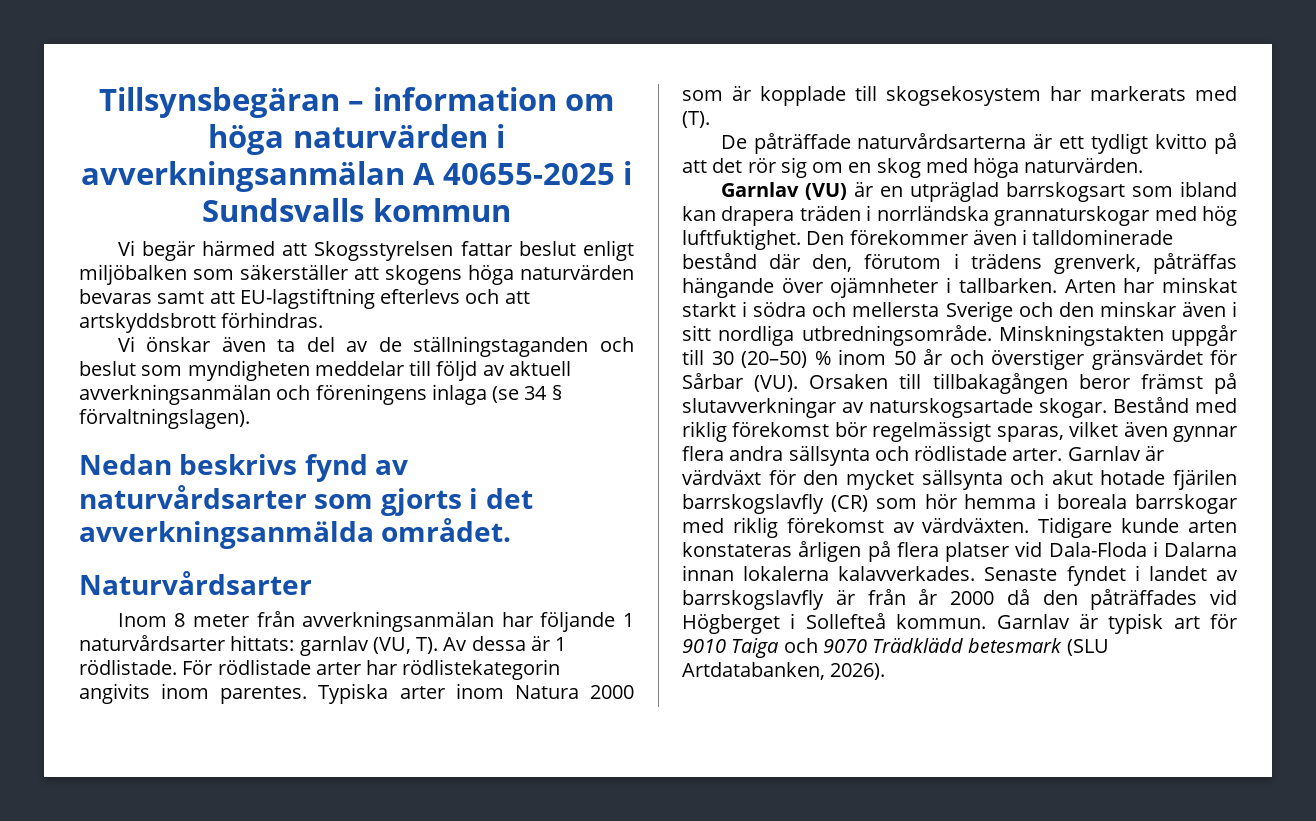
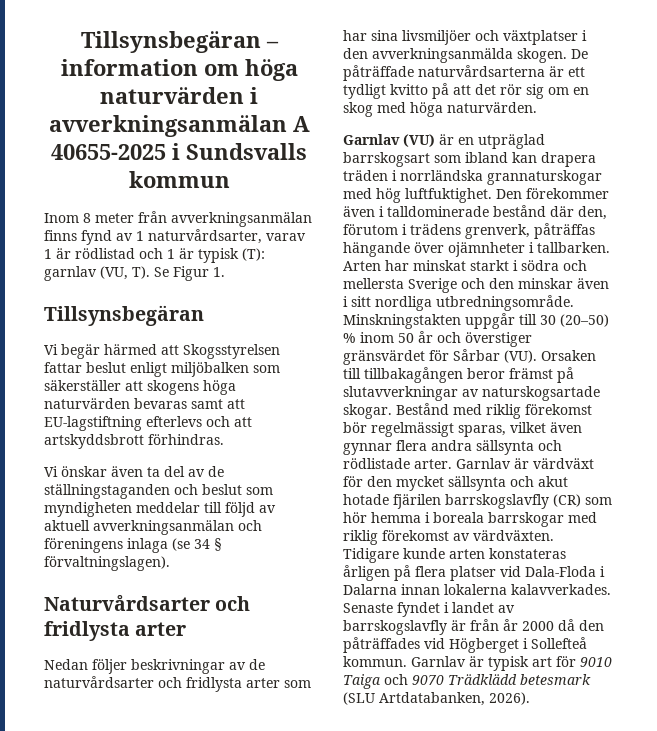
(511, 210) none -> [44,211,312,227] [44,229,306,245] [44,248,265,263] [44,266,225,281] [44,305,204,326] // Inom 8 meter från avverkningsanmälan finns fynd av 1 naturvårdsarter, varav 1 är rödlistad och 1 är typisk (T): garnlav (VU, T). Se Figur 1. // Tillsynsbegäran
[79,454,409,482] [79,485,533,516] [79,518,512,549] [79,571,312,595] [117,611,634,632] [79,635,567,656] [79,659,561,680] [79,683,635,704] [682,85,1237,106] [682,111,710,128] Nedan beskrivs fynd av naturvårdsarter som gjorts i det avverkningsanmälda området. // Naturvårdsarter // Inom 8 meter från avverkningsanmälan har följande 1 naturvårdsarter hittats: garnlav (VU, T). Av dessa är 1 rödlistade. För rödlistade arter har rödlistekategorin angivits inom parentes. Typiska arter inom Natura 2000 som är kopplade till skogsekosystem har markerats med (T). // -> [44,594,251,611] [44,621,187,641] [44,659,265,674] [44,676,311,692] [343,30,587,45] [343,48,567,63] Naturvårdsarter och fridlysta arter // Nedan följer beskrivningar av de naturvårdsarter och fridlysta arter som har sina livsmiljöer och växtplatser i den avverkningsanmälda skogen.

